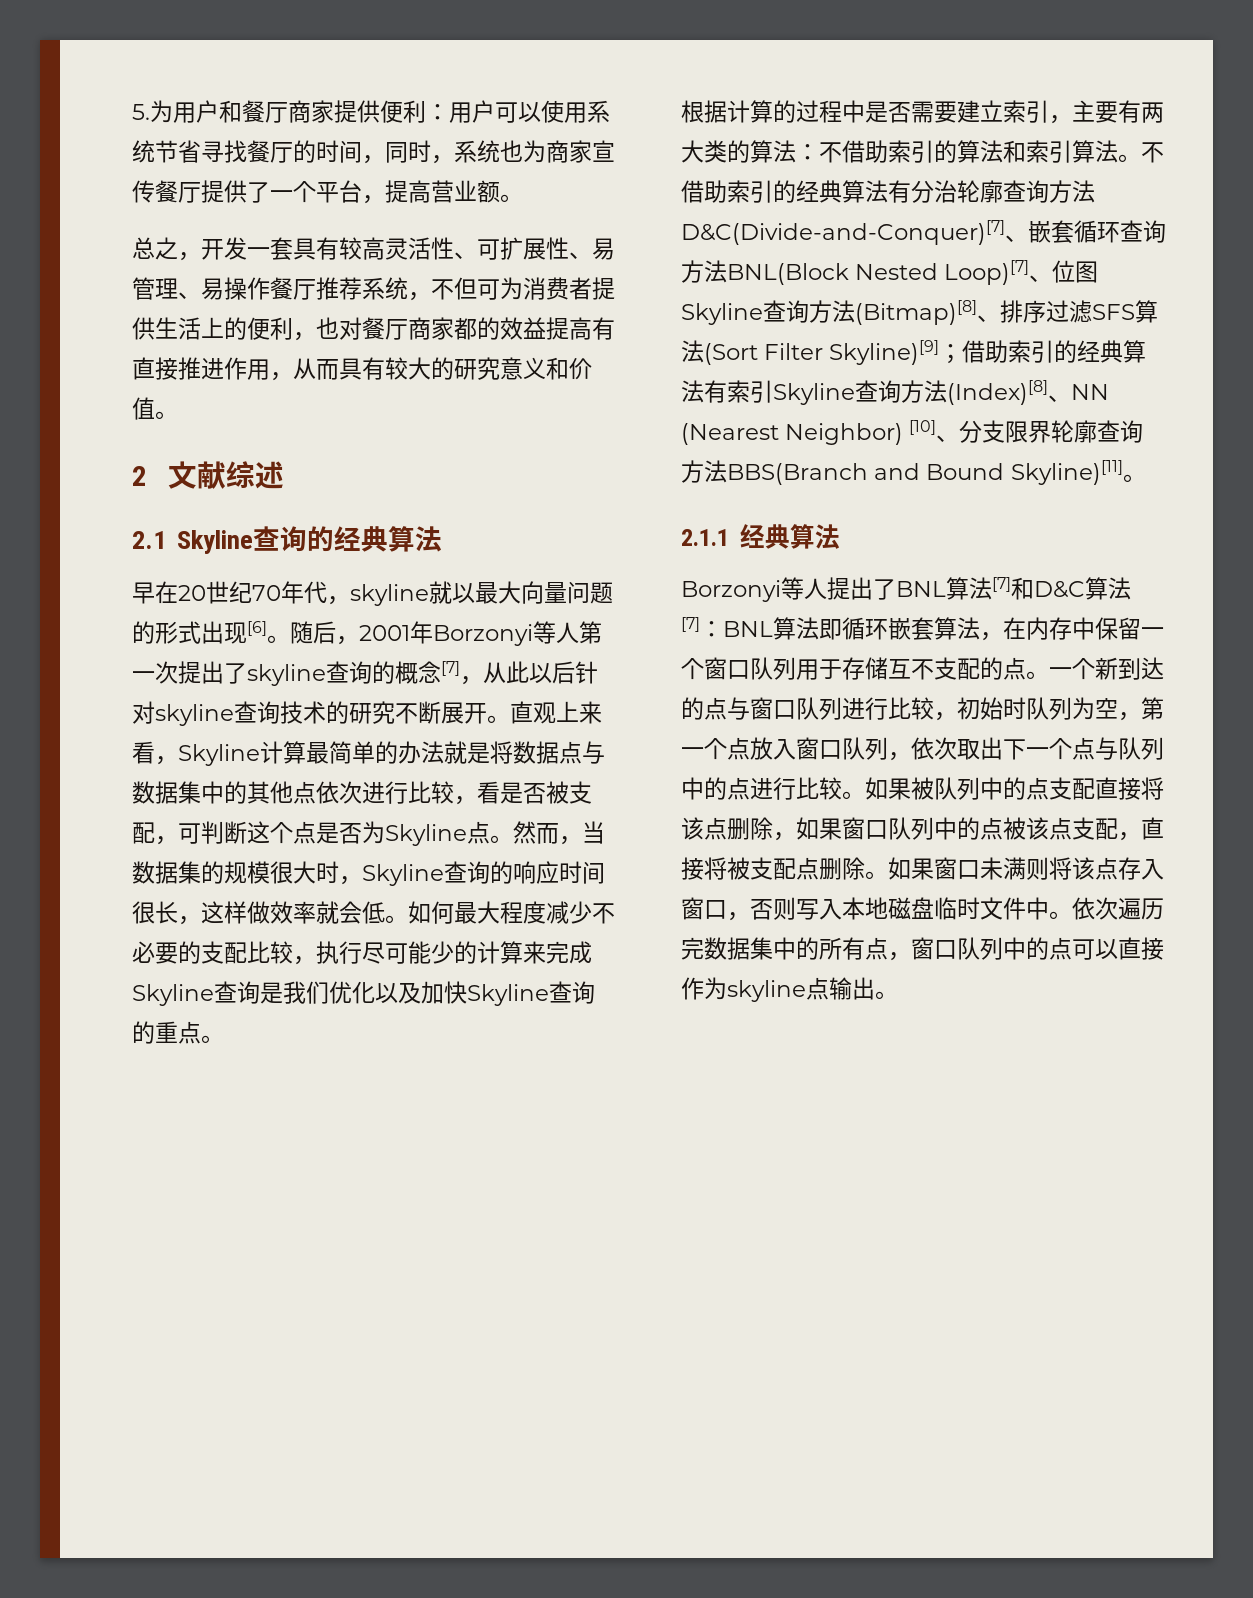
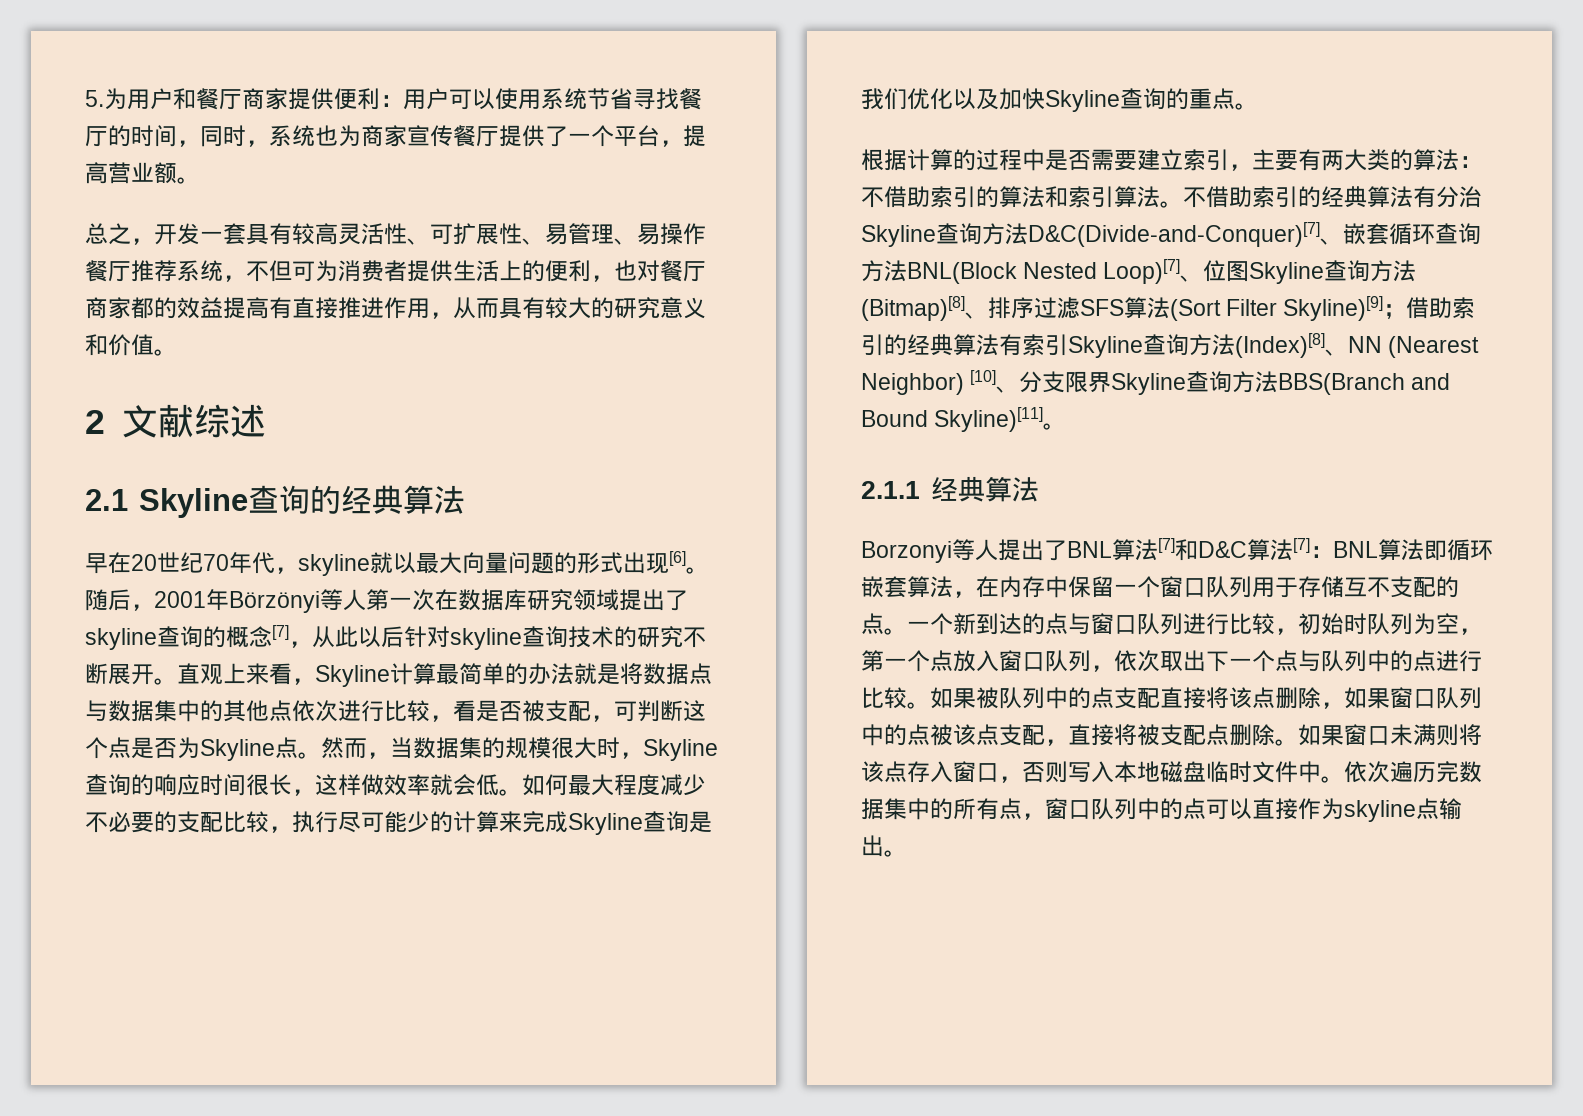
[433,624,533,646] Borzonyi -> [229,591,320,613] Börzönyi
(178, 672) none -> [435,589,619,611] 在数据库研究领域
[957,180,1003,203] 轮廓 -> [861,225,936,247] Skyline
[1051,420,1098,443] 轮廓 -> [1111,373,1187,395] Skyline

